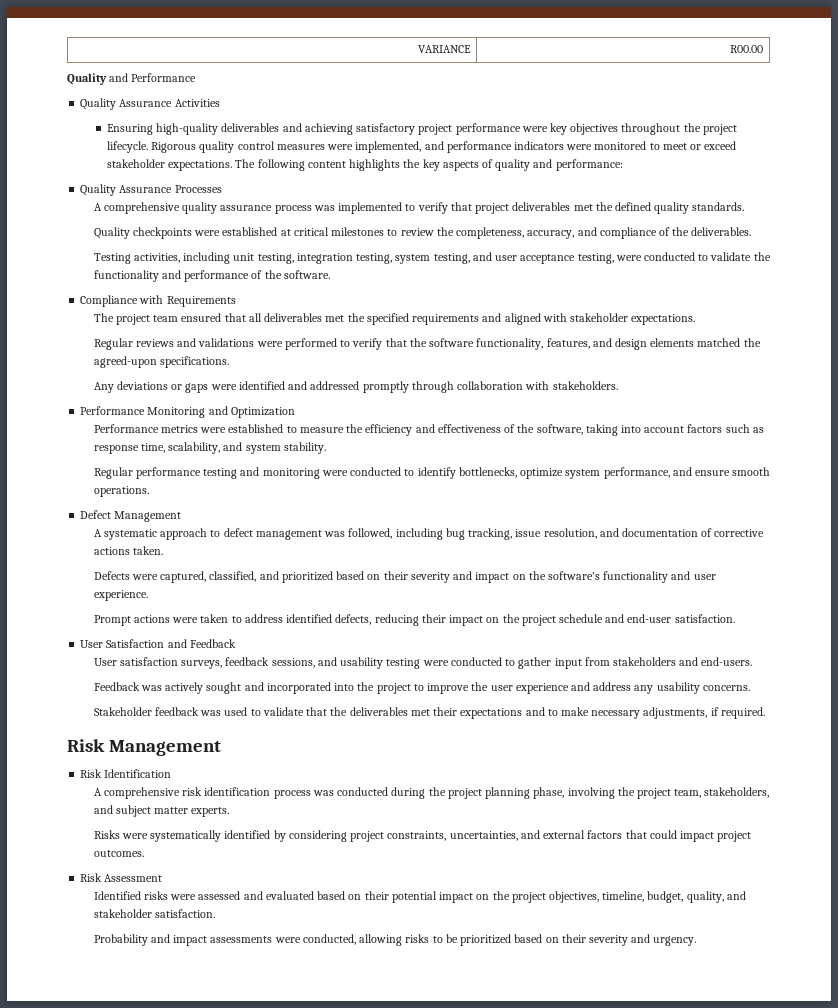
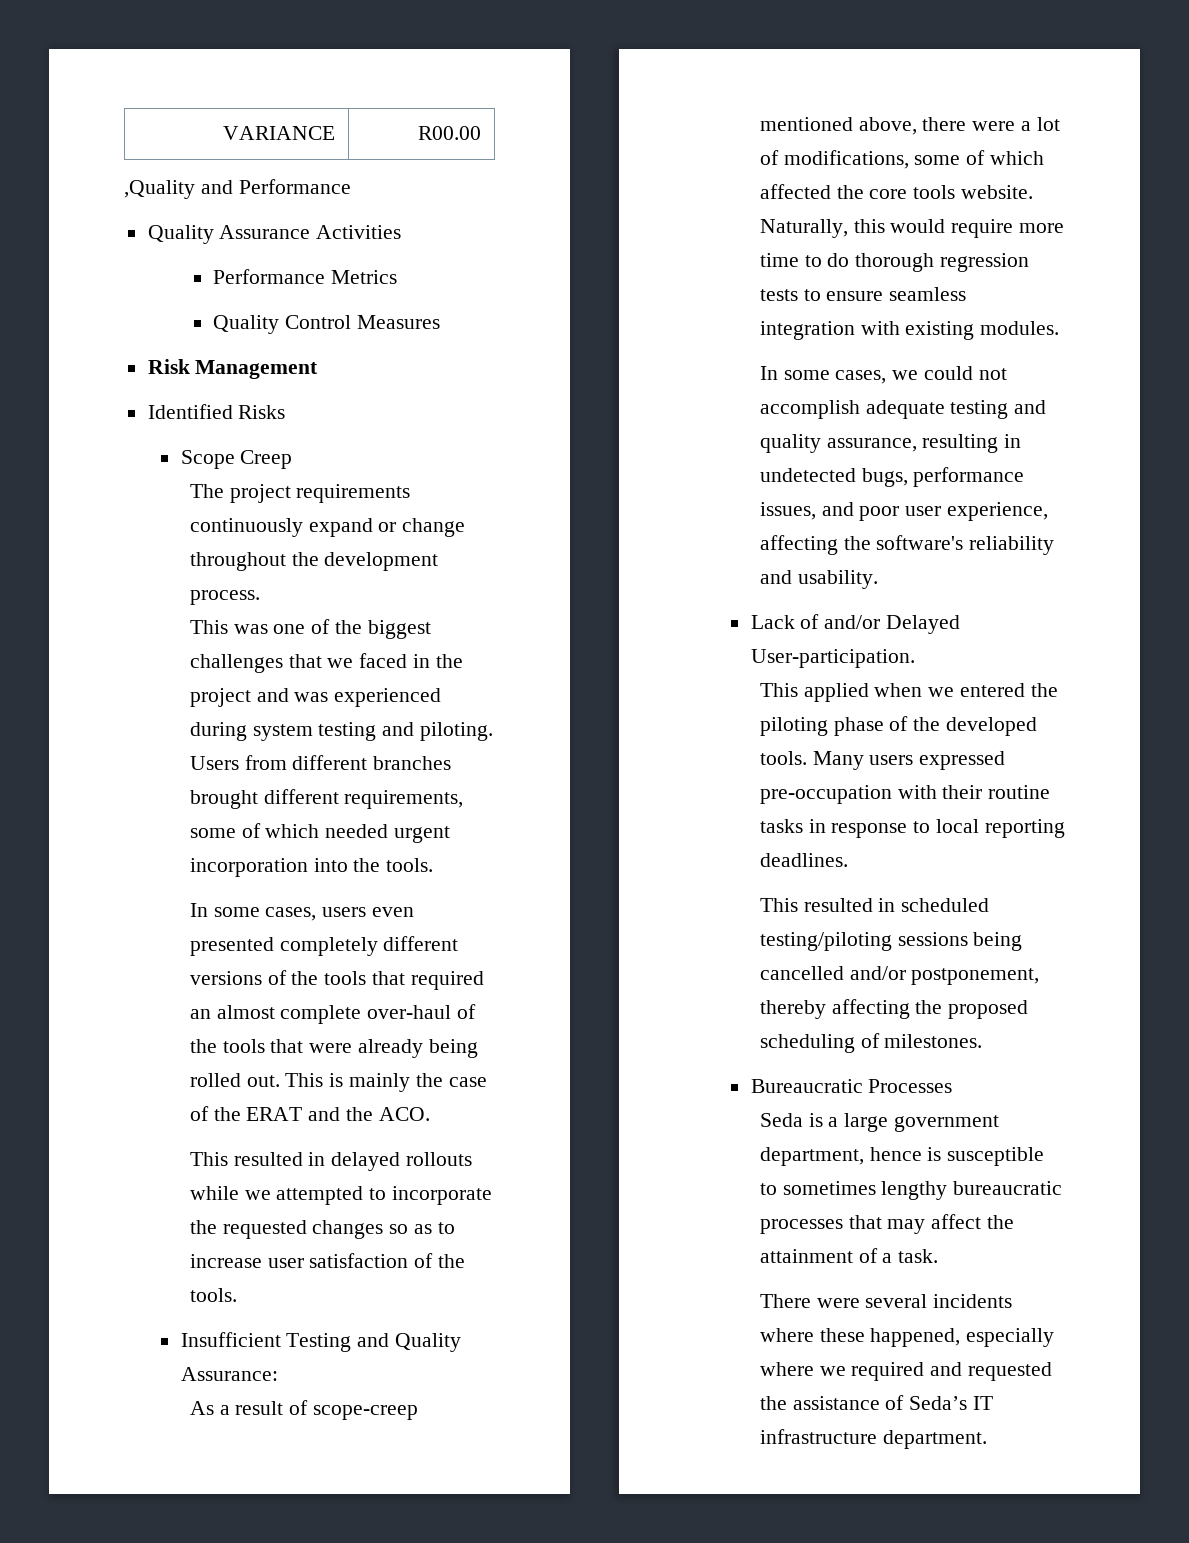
[67,73,107,85] Quality -> [124,180,195,199] ,Quality
[106,123,737,135] [106,141,737,153] [106,159,623,171] [80,184,222,196] [93,202,745,214] [93,227,752,239] [93,252,771,264] [93,270,330,282] [80,295,236,307] [93,313,696,325] [93,338,761,350] [93,356,229,368] [93,381,618,393] [80,406,295,418] [93,424,764,436] [93,442,326,454] [93,467,771,479] [93,486,149,497] [80,510,182,522] [93,528,765,540] [93,546,163,555] [93,571,716,583] [93,590,148,601] [93,614,735,626] [80,639,236,648] [93,657,753,669] [93,682,750,694] [93,707,765,719] [67,739,221,756] [80,769,172,778] [93,787,770,799] [93,805,230,817] [93,830,752,842] [93,850,144,857] [80,873,163,882] [93,891,746,903] [93,909,215,918] [93,934,697,946] Ensuring high-quality deliverables and achieving satisfactory project performance were key objectives throughout the project lifecycle. Rigorous quality control measures were implemented, and performance indicators were monitored to meet or exceed stakeholder expectations. The following content highlights the key aspects of quality and performance: // Quality Assurance Processes // A comprehensive quality assurance process was implemented to verify that project deliverables met the defined quality standards. // Quality checkpoints were established at critical milestones to review the completeness, accuracy, and compliance of the deliverables. // Testing activities, including unit testing, integration testing, system testing, and user acceptance testing, were conducted to validate the functionality and performance of the software. // Compliance with Requirements // The project team ensured that all deliverables met the specified requirements and aligned with stakeholder expectations. // Regular reviews and validations were performed to verify that the software functionality, features, and design elements matched the agreed-upon specifications. // Any deviations or gaps were identified and addressed promptly through collaboration with stakeholders. // Performance Monitoring and Optimization // Performance metrics were established to measure the efficiency and effectiveness of the software, taking into account factors such as response time, scalability, and system stability. // Regular performance testing and monitoring were conducted to identify bottlenecks, optimize system performance, and ensure smooth operations. // Defect Management // A systematic approach to defect management was followed, including bug tracking, issue resolution, and documentation of corrective actions taken. // Defects were captured, classified, and prioritized based on their severity and impact on the software's functionality and user experience. // Prompt actions were taken to address identified defects, reducing their impact on the project schedule and end-user satisfaction. // User Satisfaction and Feedback // User satisfaction surveys, feedback sessions, and usability testing were conducted to gather input from stakeholders and end-users. // Feedback was actively sought and incorporated into the project to improve the user experience and address any usability concerns. // Stakeholder feedback was used to validate that the deliverables met their expectations and to make necessary adjustments, if required. // Risk Management // Risk Identification // A comprehensive risk identification process was conducted during the project planning phase, involving the project team, stakeholders, and subject matter experts. // Risks were systematically identified by considering project constraints, uncertainties, and external factors that could impact project outcomes. // Risk Assessment // Identified risks were assessed and evaluated based on their potential impact on the project objectives, timeline, budget, quality, and stakeholder satisfaction. // Probability and impact assessments were conducted, allowing risks to be prioritized based on their severity and urgency. -> [213,269,398,284] [213,315,441,334] [147,359,319,379] [147,404,286,419] [180,450,293,469] [189,484,411,503] [189,518,466,537] [189,552,439,571] [189,590,260,605] [189,619,431,639] [189,653,463,673] [189,688,442,707] [189,722,494,741] [189,755,452,770] [189,789,464,809] [189,823,451,843] [189,858,434,877] [189,903,415,921] [189,936,459,956] [189,970,484,990] [189,1004,477,1024] [189,1039,478,1058] [189,1073,487,1092] [189,1106,430,1121] [189,1152,473,1171] [189,1186,493,1205] [189,1220,455,1239] [189,1253,466,1268] [189,1288,237,1302] [180,1332,461,1352] [180,1367,278,1381] [189,1400,419,1420] [759,117,1060,135] [759,150,1045,169] [759,184,1034,199] [759,219,1065,238] [759,253,1030,272] [759,287,967,301] [759,321,1060,340] [759,366,1007,384] [759,400,1047,419] [759,434,1022,453] [759,467,1025,487] [759,502,1049,521] [759,535,1055,555] [759,570,878,589] [750,614,960,634] [750,649,915,668] [759,683,1058,702] [759,716,1038,736] [759,751,1006,770] [759,785,1051,804] [759,819,1065,838] [759,853,848,867] [759,898,990,912] [759,932,1023,951] [759,966,1040,985] [759,999,1029,1019] [759,1033,983,1053] [750,1079,953,1093] [759,1113,1000,1132] [759,1147,1045,1166] [759,1181,1063,1200] [759,1214,1015,1234] [759,1248,939,1263] [759,1294,1013,1308] [759,1328,1055,1347] [759,1362,1053,1381] [759,1395,994,1410] [759,1429,987,1449] Performance Metrics // Quality Control Measures // Risk Management // Identified Risks // Scope Creep // The project requirements continuously expand or change throughout the development process. // This was one of the biggest challenges that we faced in the project and was experienced during system testing and piloting. Users from different branches brought different requirements, some of which needed urgent incorporation into the tools. // In some cases, users even presented completely different versions of the tools that required an almost complete over-haul of the tools that were already being rolled out. This is mainly the case of the ERAT and the ACO. // This resulted in delayed rollouts while we attempted to incorporate the requested changes so as to increase user satisfaction of the tools. // Insufficient Testing and Quality Assurance: // As a result of scope-creep mentioned above, there were a lot of modifications, some of which affected the core tools website. Naturally, this would require more time to do thorough regression tests to ensure seamless integration with existing modules. // In some cases, we could not accomplish adequate testing and quality assurance, resulting in undetected bugs, performance issues, and poor user experience, affecting the software's reliability and usability. // Lack of and/or Delayed User-participation. // This applied when we entered the piloting phase of the developed tools. Many users expressed pre-occupation with their routine tasks in response to local reporting deadlines. // This resulted in scheduled testing/piloting sessions being cancelled and/or postponement, thereby affecting the proposed scheduling of milestones. // Bureaucratic Processes // Seda is a large government department, hence is susceptible to sometimes lengthy bureaucratic processes that may affect the attainment of a task. // There were several incidents where these happened, especially where we required and requested the assistance of Seda’s IT infrastructure department.

